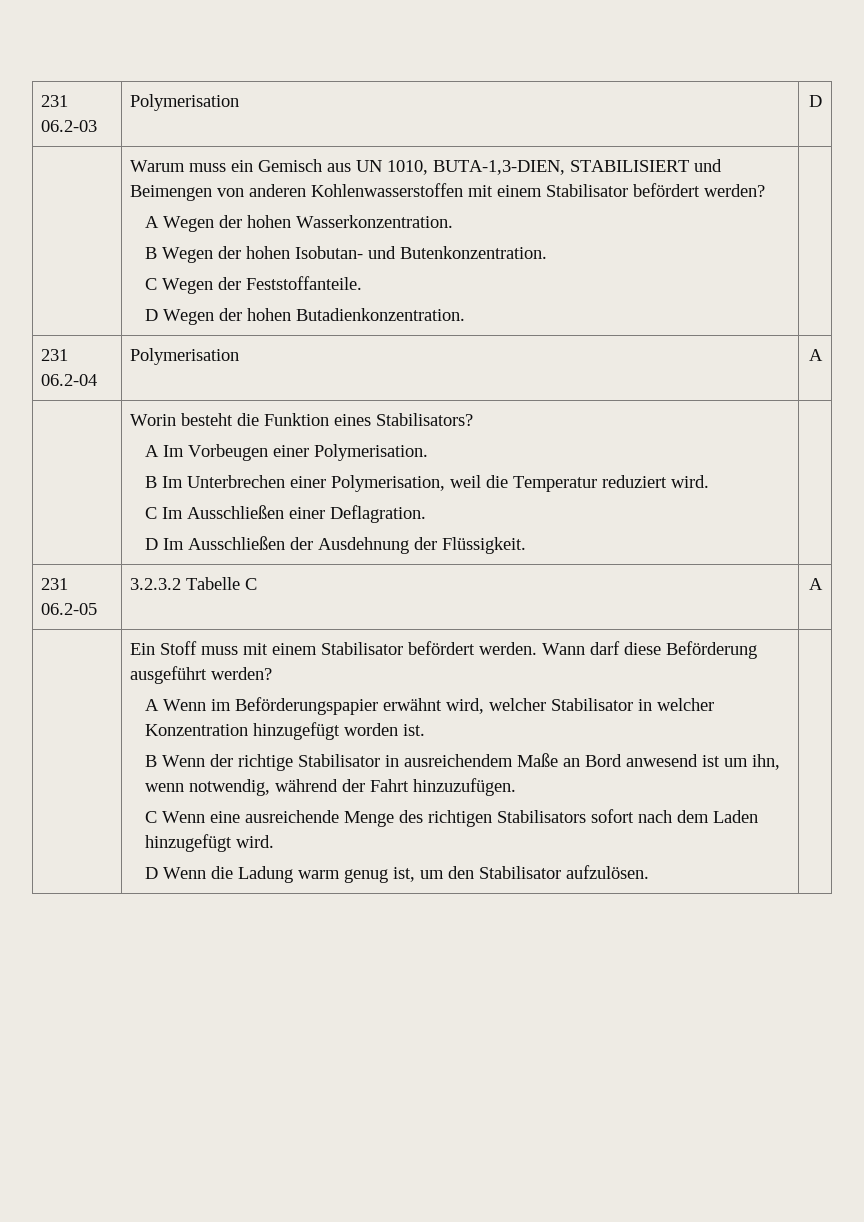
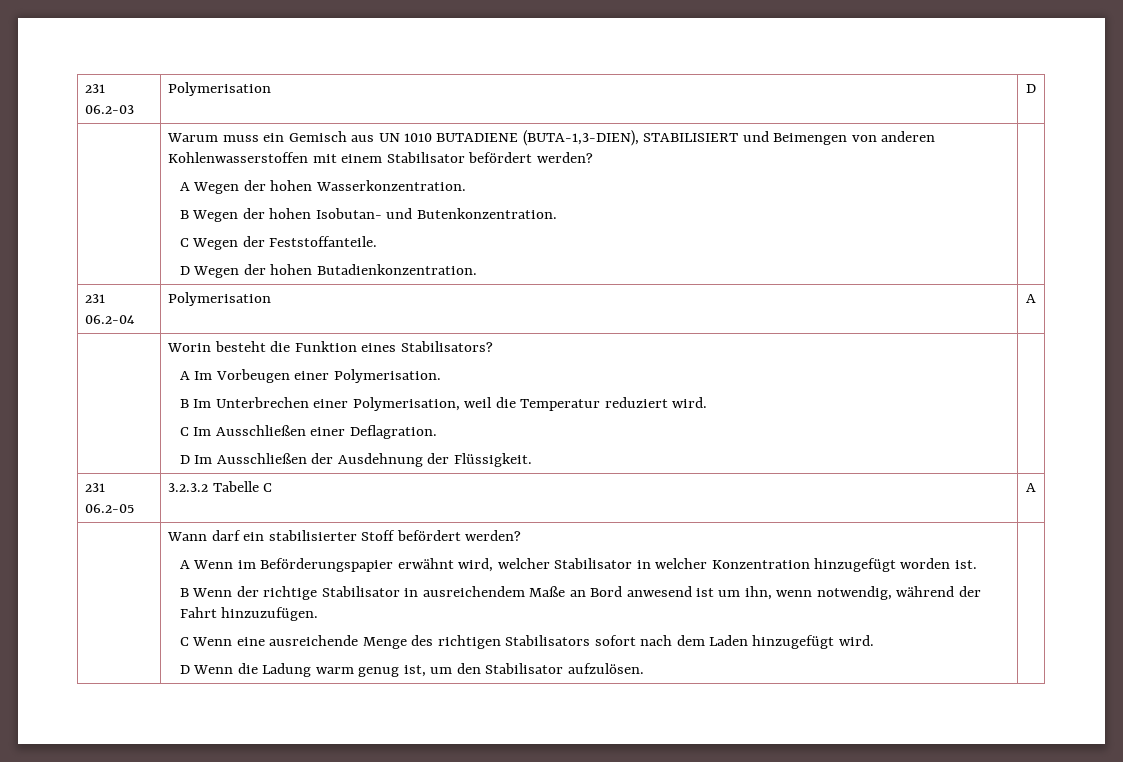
[387,160,566,175] 1010, BUTA-1,3-DIEN, -> [403,130,639,146] 1010 BUTADIENE (BUTA-1,3-DIEN),
[130,641,758,659] [130,666,208,684] Ein Stoff muss mit einem Stabilisator befördert werden. Wann darf diese Beförderung ausgeführt -> [167,530,461,541] Wann darf ein stabilisierter Stoff befördert

